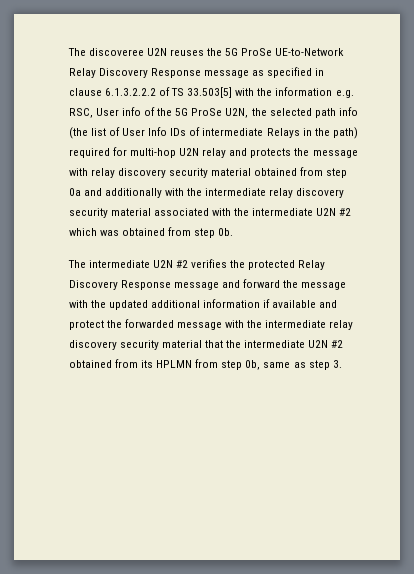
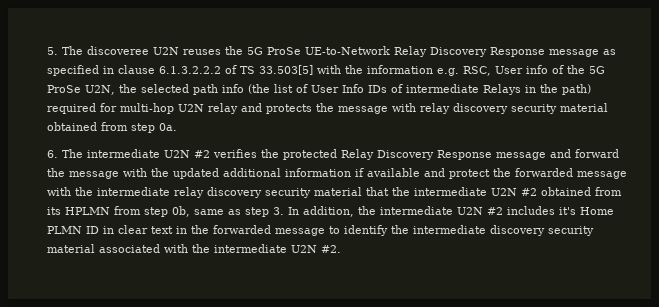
(67, 52) none -> [47,47,59,55] 5.
[68,188,345,198] [68,208,352,218] [68,227,234,238] 0a and additionally with the intermediate relay discovery security material associated with the intermediate U2N #2 which was obtained from step 0b. // -> [159,123,178,131] [47,150,59,158] 0a. // 6.
(342, 364) none -> [288,206,615,217] [47,225,595,236] [47,244,342,253] In addition, the intermediate U2N #2 includes it's Home PLMN ID in clear text in the forwarded message to identify the intermediate discovery security material associated with the intermediate U2N #2.

